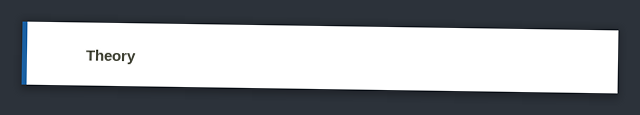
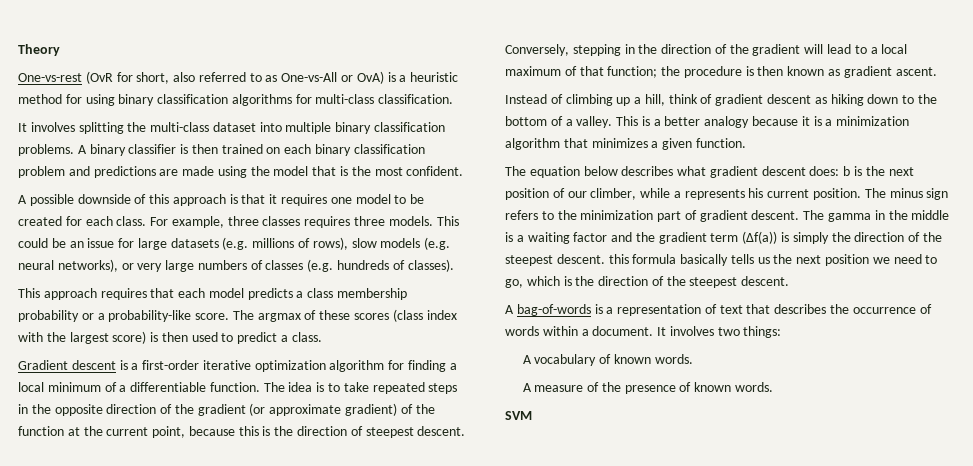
(137, 57) none -> [18,71,459,84] [18,94,454,106] [18,122,446,134] [18,144,425,156] [18,166,464,178] [18,194,425,206] [18,216,459,228] [18,237,451,250] [18,259,454,272] [18,288,408,300] [18,309,457,322] [18,331,322,344] [18,360,457,372] [18,382,458,394] [18,403,435,416] [18,426,466,438] [505,44,908,56] [505,66,937,78] [505,94,937,106] [505,116,910,128] [505,138,746,150] [505,166,914,178] [505,188,949,200] [505,210,950,222] [505,231,942,244] [505,254,938,266] [505,276,790,288] [505,304,932,316] [505,326,782,338] [522,354,693,366] [522,382,774,394] [505,411,532,420] // One-vs-rest (OvR for short, also referred to as One-vs-All or OvA) is a heuristic method for using binary classification algorithms for multi-class classification. // It involves splitting the multi-class dataset into multiple binary classification problems. A binary classifier is then trained on each binary classification problem and predictions are made using the model that is the most confident. // A possible downside of this approach is that it requires one model to be created for each class. For example, three classes requires three models. This could be an issue for large datasets (e.g. millions of rows), slow models (e.g. neural networks), or very large numbers of classes (e.g. hundreds of classes). // This approach requires that each model predicts a class membership probability or a probability-like score. The argmax of these scores (class index with the largest score) is then used to predict a class. // Gradient descent is a first-order iterative optimization algorithm for finding a local minimum of a differentiable function. The idea is to take repeated steps in the opposite direction of the gradient (or approximate gradient) of the function at the current point, because this is the direction of steepest descent. Conversely, stepping in the direction of the gradient will lead to a local maximum of that function; the procedure is then known as gradient ascent. // Instead of climbing up a hill, think of gradient descent as hiking down to the bottom of a valley. This is a better analogy because it is a minimization algorithm that minimizes a given function. // The equation below describes what gradient descent does: b is the next position of our climber, while a represents his current position. The minus sign refers to the minimization part of gradient descent. The gamma in the middle is a waiting factor and the gradient term (Δf(a)) is simply the direction of the steepest descent. this formula basically tells us the next position we need to go, which is the direction of the steepest descent. // A bag-of-words is a representation of text that describes the occurrence of words within a document. It involves two things: // A vocabulary of known words. // A measure of the presence of known words. // SVM

